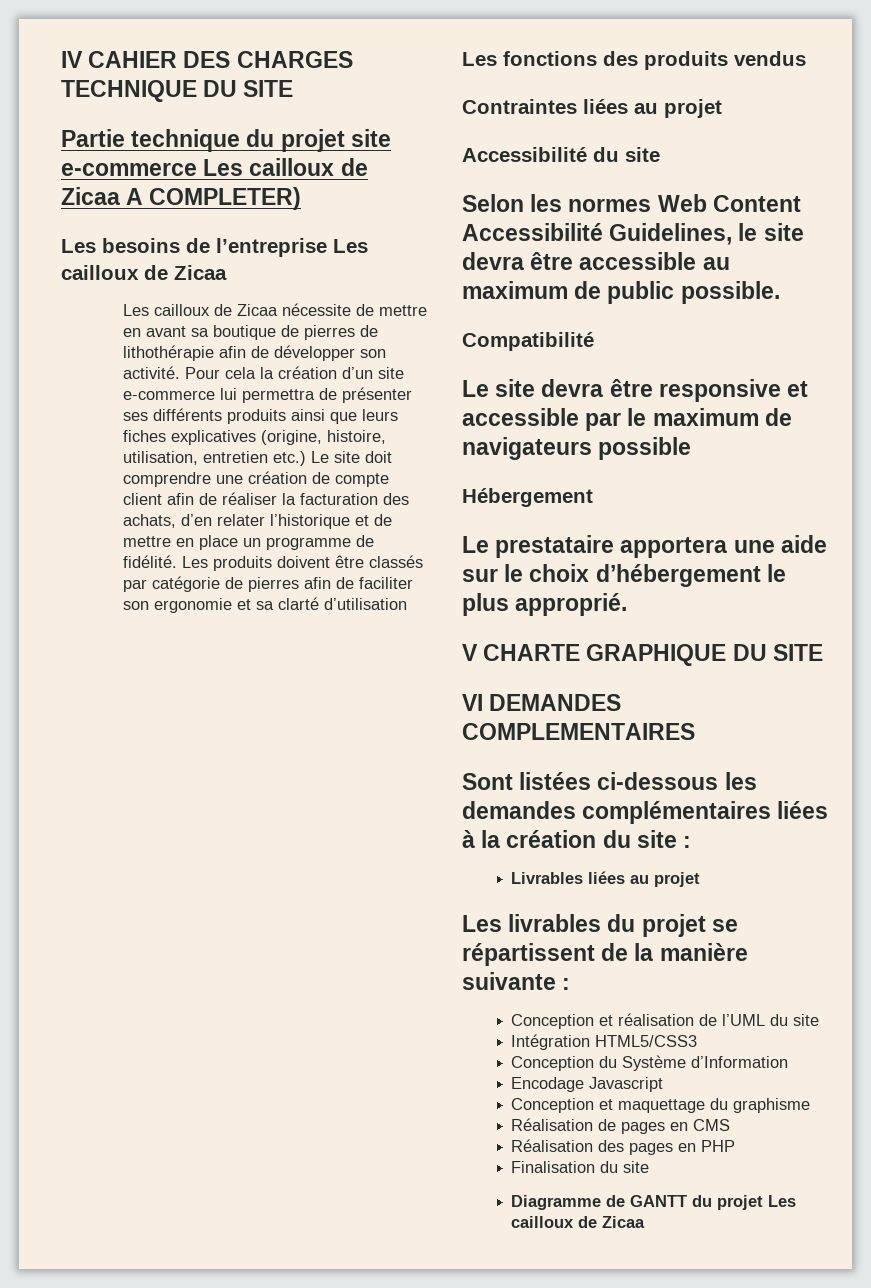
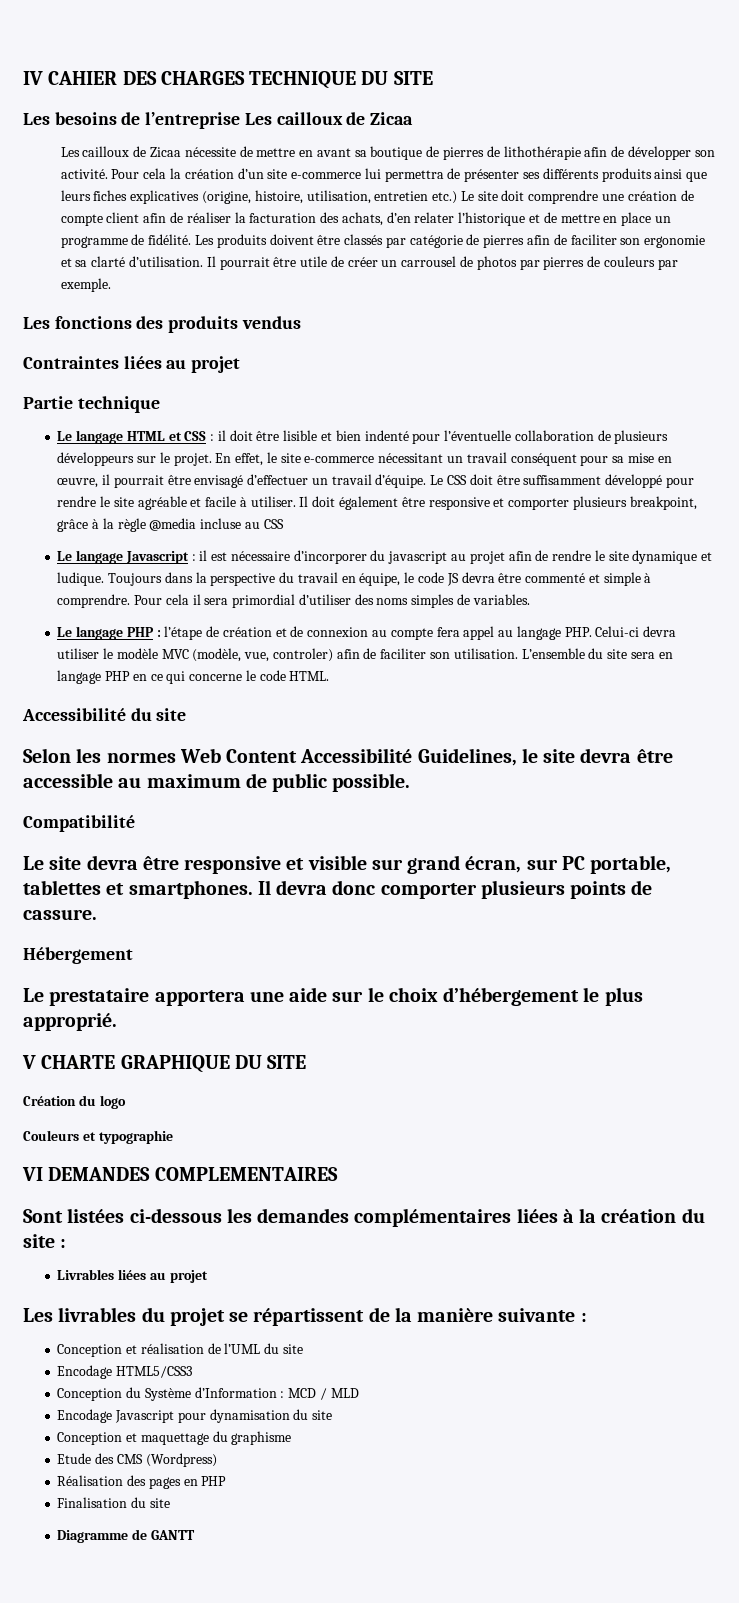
[61,129,391,152] [61,158,368,176] [61,187,302,210] // Partie technique du projet site e-commerce Les cailloux de Zicaa A COMPLETER) -> (433, 78) none
[324,598,408,610] d’utilisation -> [128,256,678,270] [60,278,111,292] d’utilisation. Il pourrait être utile de créer un carrousel de photos par pierres de couleurs par exemple.
(722, 108) none -> [23,396,160,413] [57,430,669,444] [57,452,672,466] [57,474,694,488] [57,496,697,510] [57,518,284,532] [57,550,713,564] [57,572,652,586] [57,594,530,608] [57,626,677,640] [57,648,673,662] [57,670,330,684] // Partie technique // Le langage HTML et CSS : il doit être lisible et bien indenté pour l’éventuelle collaboration de plusieurs développeurs sur le projet. En effet, le site e-commerce nécessitant un travail conséquent pour sa mise en œuvre, il pourrait être envisagé d’effectuer un travail d’équipe. Le CSS doit être suffisamment développé pour rendre le site agréable et facile à utiliser. Il doit également être responsive et comporter plusieurs breakpoint, grâce à la règle @media incluse au CSS // Le langage Javascript : il est nécessaire d’incorporer du javascript au projet afin de rendre le site dynamique et ludique. Toujours dans la perspective du travail en équipe, le code JS devra être commenté et simple à comprendre. Pour cela il sera primordial d’utiliser des noms simples de variables. // Le langage PHP : l’étape de création et de connexion au compte fera appel au langage PHP. Celui-ci devra utiliser le modèle MVC (modèle, vue, controler) afin de faciliter son utilisation. L’ensemble du site sera en langage PHP en ce qui concerne le code HTML.
[462,408,792,431] [462,437,692,460] accessible par le maximum de navigateurs possible -> [307,855,672,874] [23,880,653,899] [23,909,97,920] visible sur grand écran, sur PC portable, tablettes et smartphones. Il devra donc comporter plusieurs points de cassure.
(823, 652) none -> [23,1095,126,1109] [23,1130,173,1144] // Création du logo // Couleurs et typographie
[511,1034,591,1050] Intégration -> [57,1365,113,1379] Encodage
[511,1077,664,1092] // Encodage Javascript -> [280,1388,359,1400] [57,1409,333,1423] : MCD / MLD // Encodage Javascript pour dynamisation du site
[511,1118,689,1134] Réalisation de pages en -> [57,1453,115,1464] Etude des
(731, 1125) none -> [145,1453,217,1467] (Wordpress)
[692,1195,797,1210] [511,1216,646,1228] du projet Les cailloux de Zicaa -> (195, 1535) none

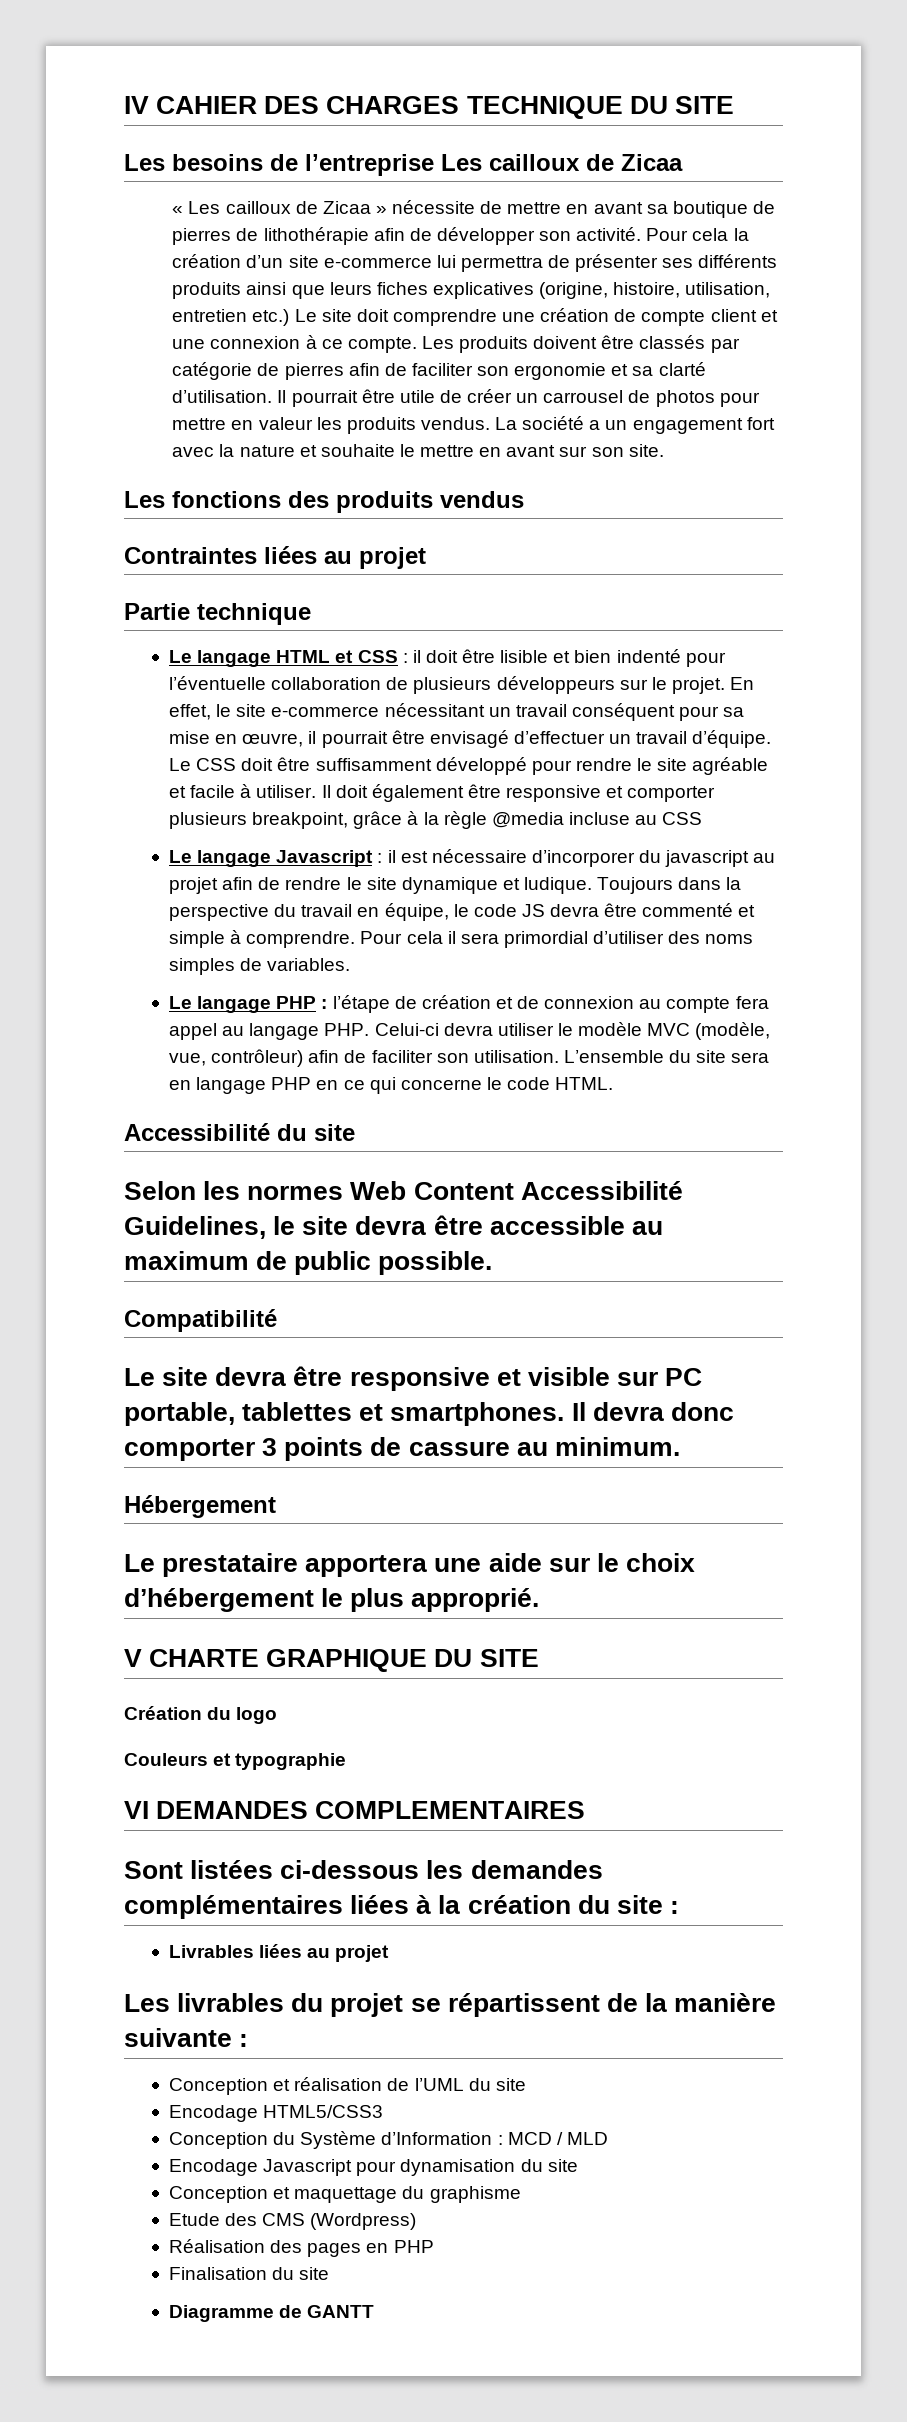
[60,146,181,157] Les cailloux de Zicaa -> [172,201,387,214] « Les cailloux de Zicaa »
[143,212,671,226] [60,234,192,248] afin de réaliser la facturation des achats, d’en relater l’historique et de mettre en place un programme de fidélité. -> [760,310,778,322] [172,335,417,353] et une connexion à ce compte.
[519,256,678,270] [60,278,111,292] par pierres de couleurs par exemple. -> [719,392,760,407] [172,416,775,434] [172,444,664,457] pour mettre en valeur les produits vendus. La société a un engagement fort avec la nature et souhaite le mettre en avant sur son site.
[272,648,333,662] controler) -> [211,1049,304,1067] contrôleur)
[407,855,558,874] grand écran, sur -> (659, 1379) none
[480,880,565,899] plusieurs -> [262,1438,278,1456] 3
[23,909,97,920] cassure. -> [408,1437,680,1456] cassure au minimum.

